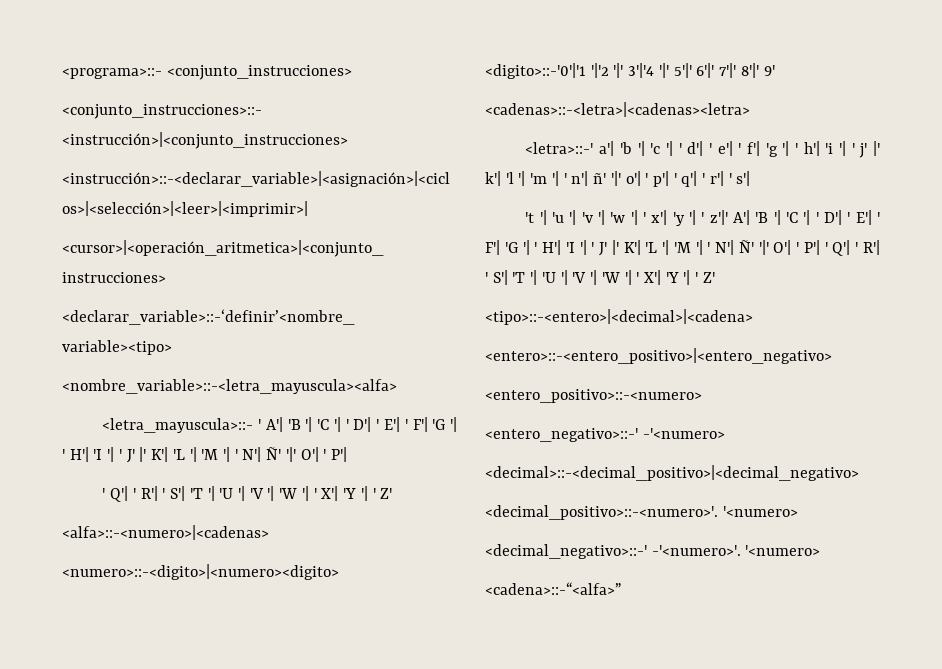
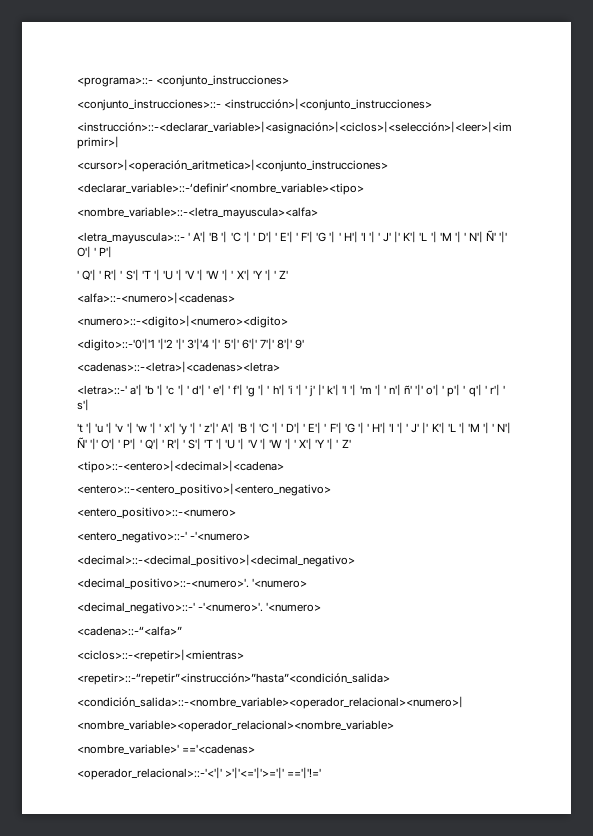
(621, 588) none -> [77,649,244,662] [77,673,390,685] [77,696,463,709] [77,720,394,732] [77,744,256,754] [77,767,322,780] // <ciclos>::-<repetir>|<mientras> // <repetir>::-“repetir”<instrucción>”hasta”<condición_salida> // <condición_salida>::-<nombre_variable><operador_relacional><numero>| // <nombre_variable><operador_relacional><nombre_variable> // <nombre_variable>' =='<cadenas> // <operador_relacional>::-'<'|' >'|'<='|'>='|' =='|'!='

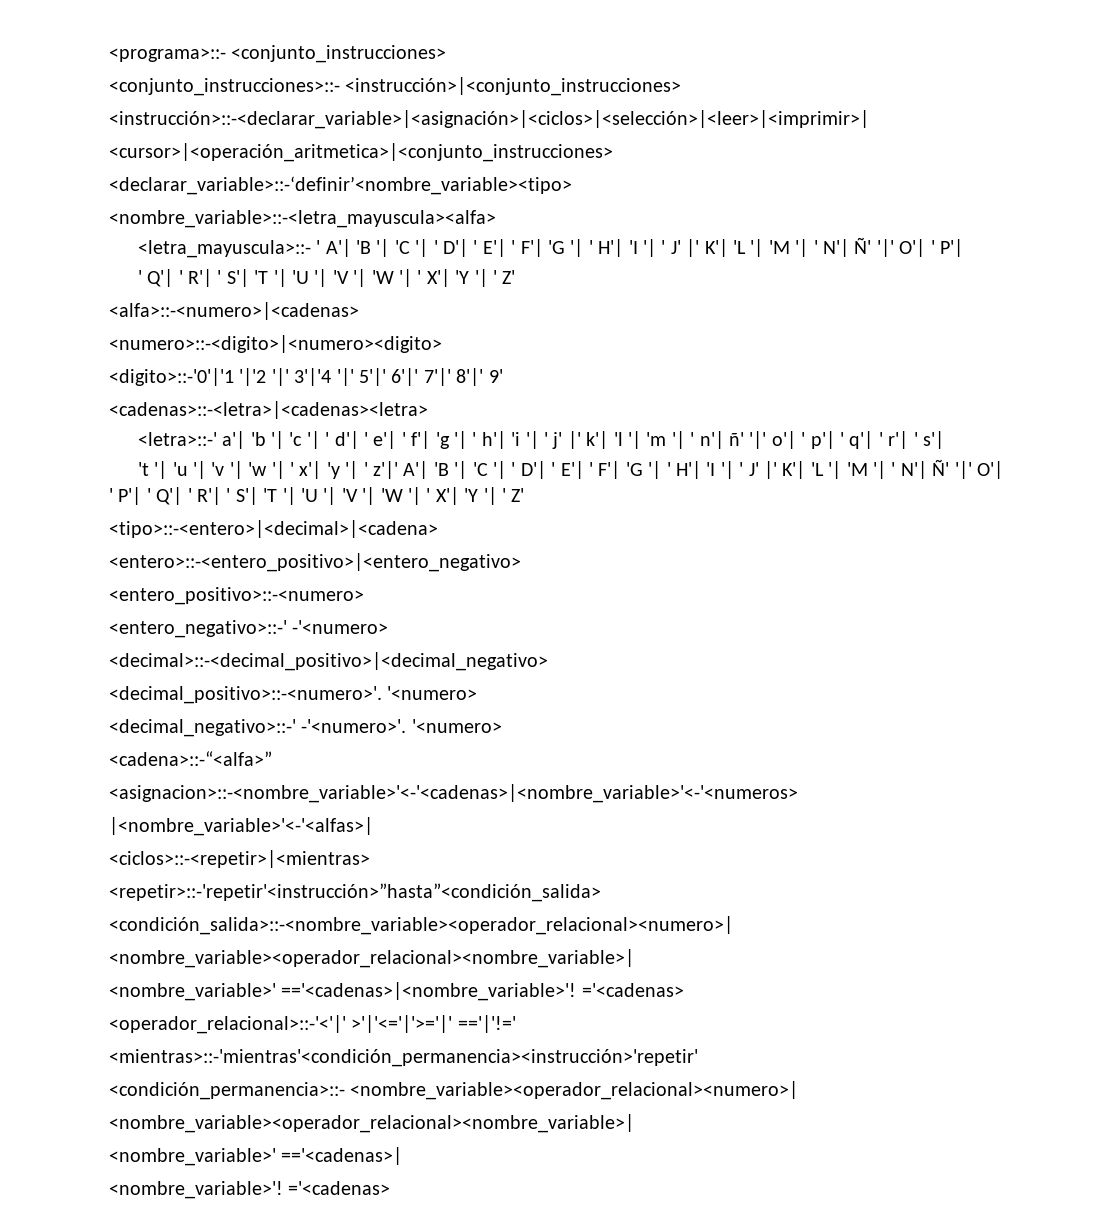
(182, 631) none -> [109,784,798,803] [109,817,373,836] // <asignacion>::-<nombre_variable>'<-'<cadenas>|<nombre_variable>'<-'<numeros> // |<nombre_variable>'<-'<alfas>|
[77,673,390,685] <repetir>::-“repetir”<instrucción>”hasta”<condición_salida> -> [109,883,601,902] <repetir>::-'repetir'<instrucción>”hasta”<condición_salida>
[77,720,394,732] [77,744,256,754] <nombre_variable><operador_relacional><nombre_variable> // <nombre_variable>' =='<cadenas> -> [109,949,634,968] [109,982,684,1001] <nombre_variable><operador_relacional><nombre_variable>| // <nombre_variable>' =='<cadenas>|<nombre_variable>'! ='<cadenas>
(322, 773) none -> [109,1049,698,1067] [109,1081,799,1100] [109,1114,634,1133] [109,1147,403,1166] [109,1181,391,1199] // <mientras>::-'mientras'<condición_permanencia><instrucción>'repetir' // <condición_permanencia>::- <nombre_variable><operador_relacional><numero>| // <nombre_variable><operador_relacional><nombre_variable>| // <nombre_variable>' =='<cadenas>| // <nombre_variable>'! ='<cadenas>

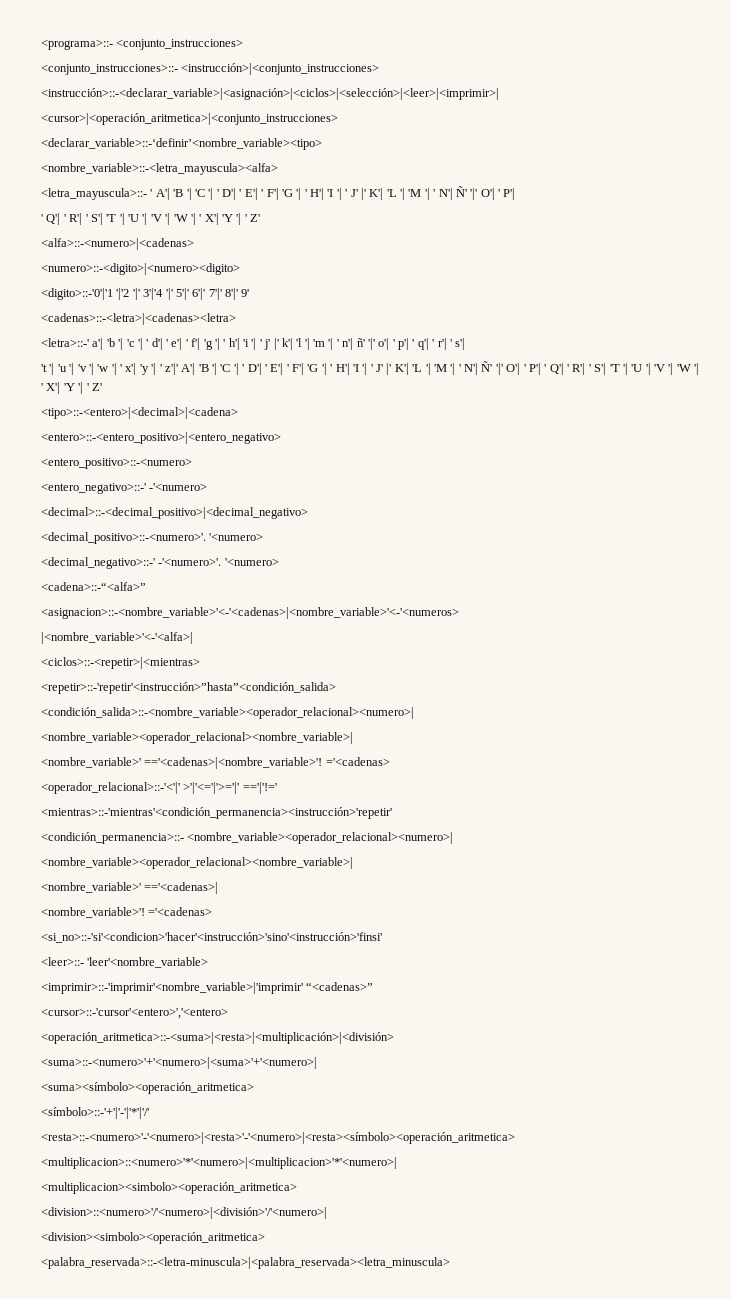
[109,817,373,836] |<nombre_variable>'<-'<alfas>| -> [41,632,193,644] |<nombre_variable>'<-'<alfa>|
(391, 1188) none -> [41,932,382,943] [41,957,209,968] [41,982,374,994] [41,1008,228,1019] [41,1032,394,1044] [41,1057,317,1069] [41,1082,254,1094] [41,1107,149,1119] [41,1132,515,1144] [41,1157,397,1169] [41,1182,297,1194] [41,1207,327,1219] [41,1232,265,1244] [41,1257,450,1269] // <si_no>::-'si'<condicion>'hacer'<instrucción>'sino'<instrucción>'finsi' // <leer>::- 'leer'<nombre_variable> // <imprimir>::-'imprimir'<nombre_variable>|'imprimir' “<cadenas>” // <cursor>::-'cursor'<entero>','<entero> // <operación_aritmetica>::-<suma>|<resta>|<multiplicación>|<división> // <suma>::-<numero>'+'<numero>|<suma>'+'<numero>| // <suma><símbolo><operación_aritmetica> // <símbolo>::-'+'|'-'|'*'|'/' // <resta>::-<numero>'-'<numero>|<resta>'-'<numero>|<resta><símbolo><operación_aritmetica> // <multiplicacion>::<numero>'*'<numero>|<multiplicacion>'*'<numero>| // <multiplicacion><simbolo><operación_aritmetica> // <division>::<numero>'/'<numero>|<división>'/'<numero>| // <division><simbolo><operación_aritmetica> // <palabra_reservada>::-<letra-minuscula>|<palabra_reservada><letra_minuscula>

